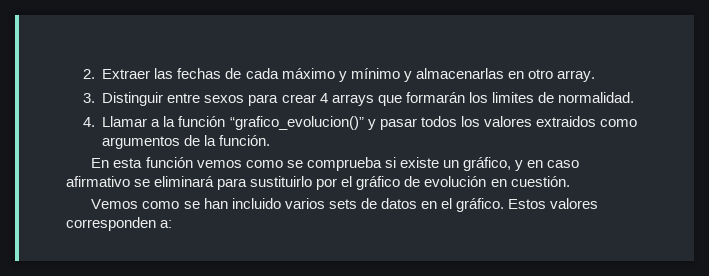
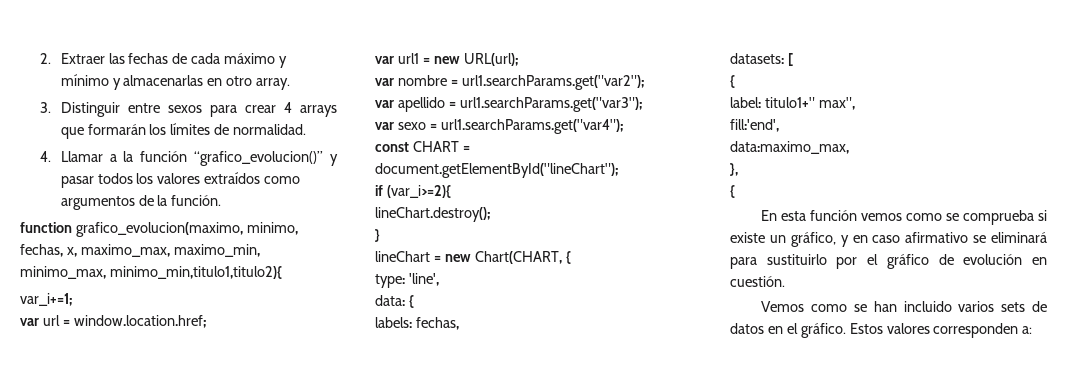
[491,92,534,103] limites -> [170,123,211,135] límites
[535,116,596,127] extraidos -> [204,172,261,184] extraídos
(271, 140) none -> [20,222,298,237] [20,244,260,257] [20,266,282,279] [20,293,73,306] [20,315,207,328] [375,53,519,66] [375,75,645,90] [375,97,643,112] [375,119,624,134] [375,141,470,152] [375,163,619,178] [375,185,451,198] [375,207,491,222] [375,229,380,242] [375,251,571,264] [375,273,439,288] [375,295,414,308] [375,317,459,330] [730,53,793,66] [730,75,735,88] [730,97,855,110] [730,119,779,132] [730,141,849,154] [730,163,738,176] [730,185,735,198] // function grafico_evolucion(maximo, minimo, fechas, x, maximo_max, maximo_min, minimo_max, minimo_min,titulo1,titulo2){ // var_i+=1; // var url = window.location.href; // var url1 = new URL(url); // var nombre = url1.searchParams.get("var2"); // var apellido = url1.searchParams.get("var3"); // var sexo = url1.searchParams.get("var4"); // const CHART = document.getElementById("lineChart"); // if (var_i>=2){ // lineChart.destroy(); // } // lineChart = new Chart(CHART, { // type: 'line', // data: { // labels: fechas, // datasets: [ // { // label: titulo1+" max", // fill:'end', // data:maximo_max, // }, // {

